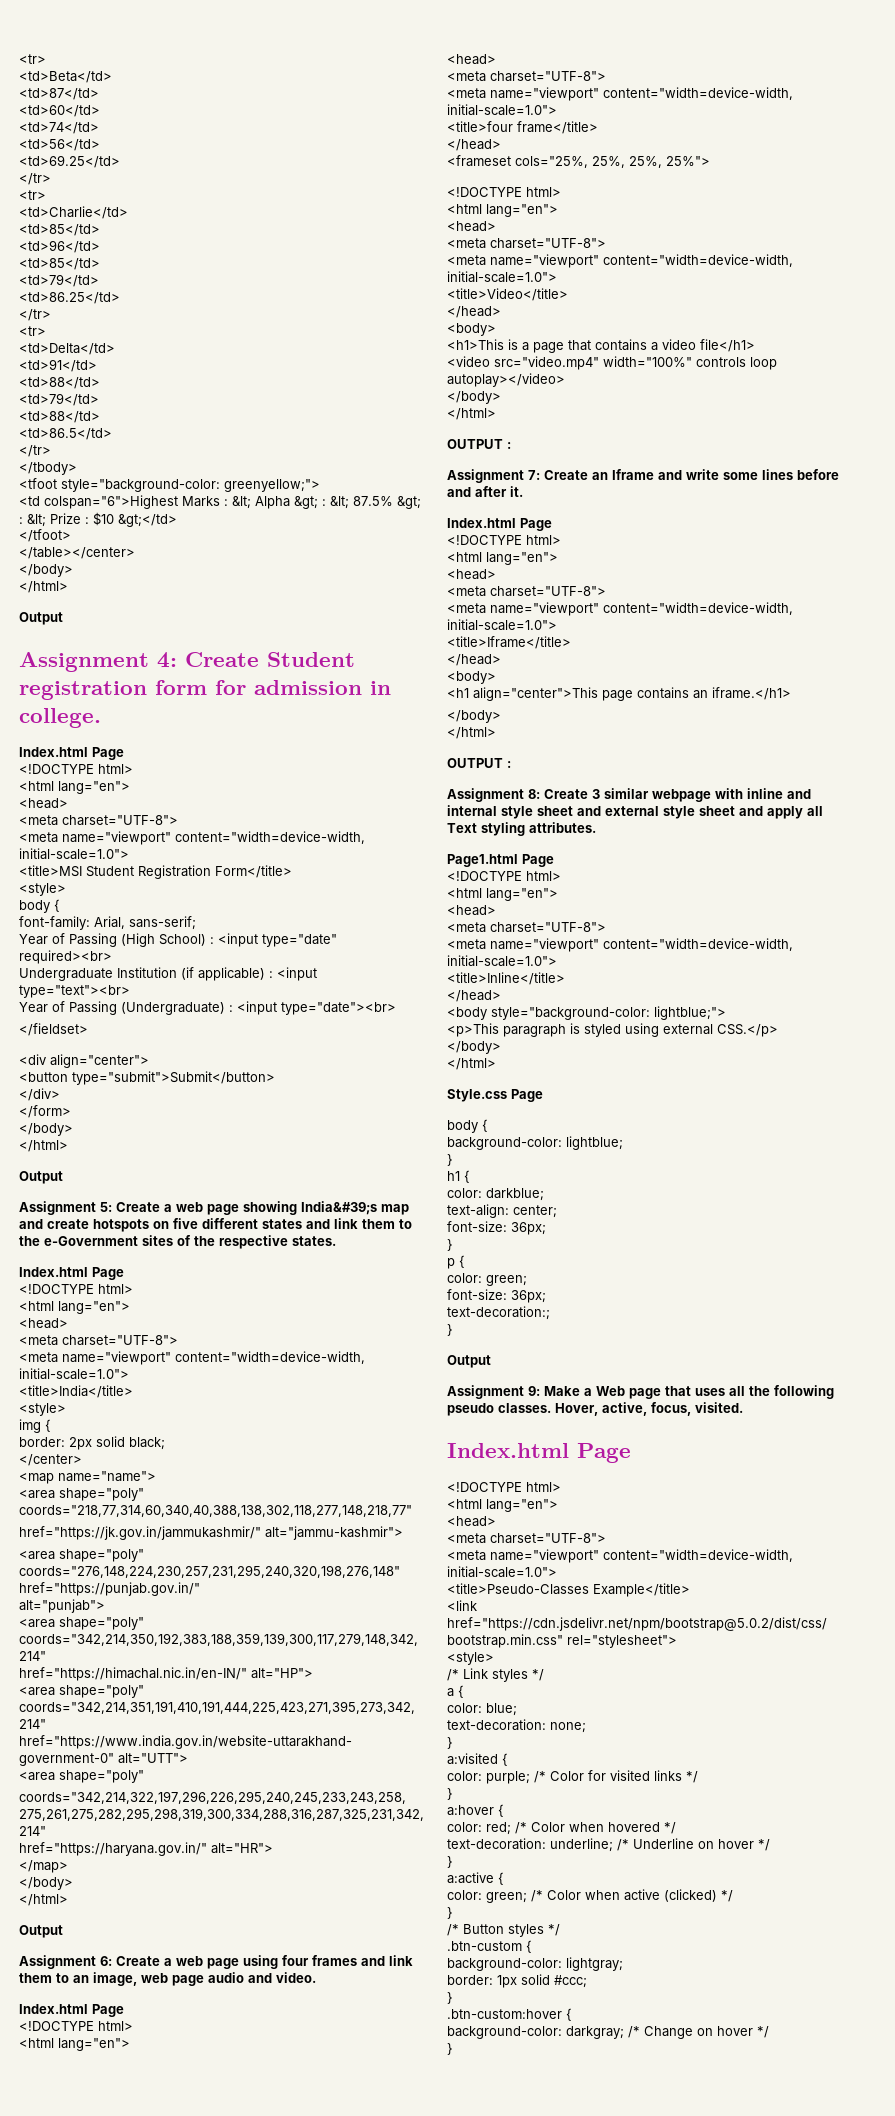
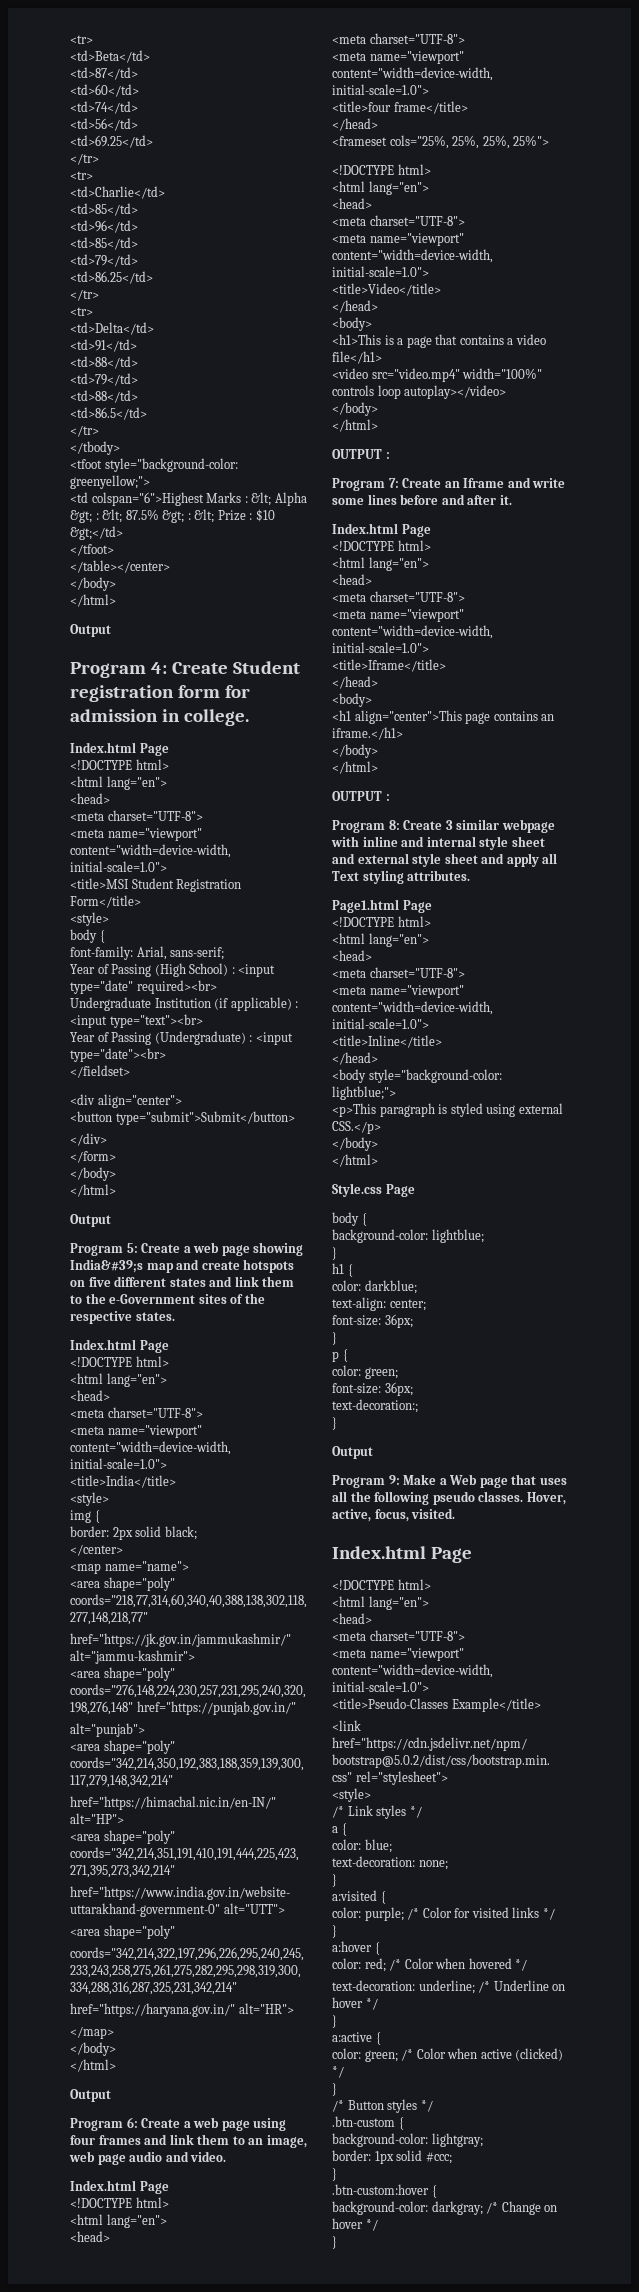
[19,652,149,672] Assignment -> [70,662,146,678] Program
[19,1201,96,1215] Assignment -> [70,1243,123,1256] Program
[19,1955,96,1969] Assignment -> [70,2118,123,2131] Program
[447,469,524,483] Assignment -> [332,478,385,491] Program
[447,788,524,802] Assignment -> [332,820,385,833] Program
[447,1385,524,1399] Assignment -> [332,1475,385,1488] Program

